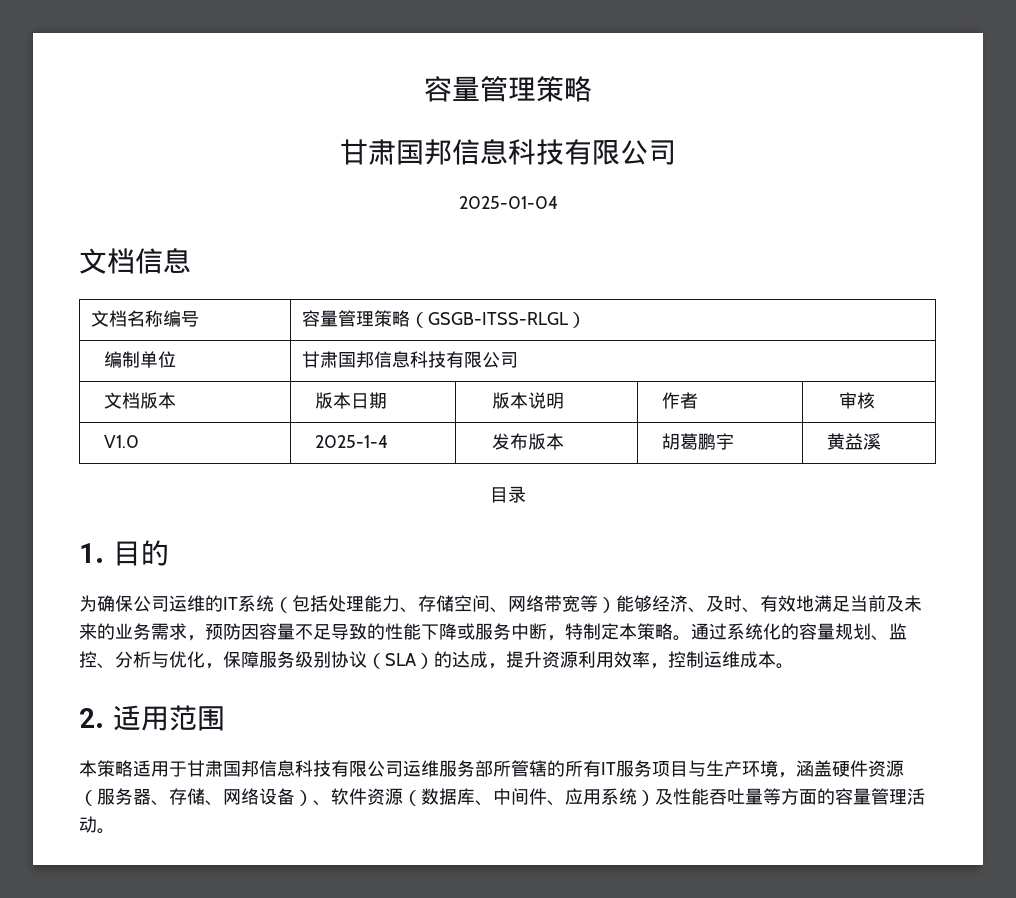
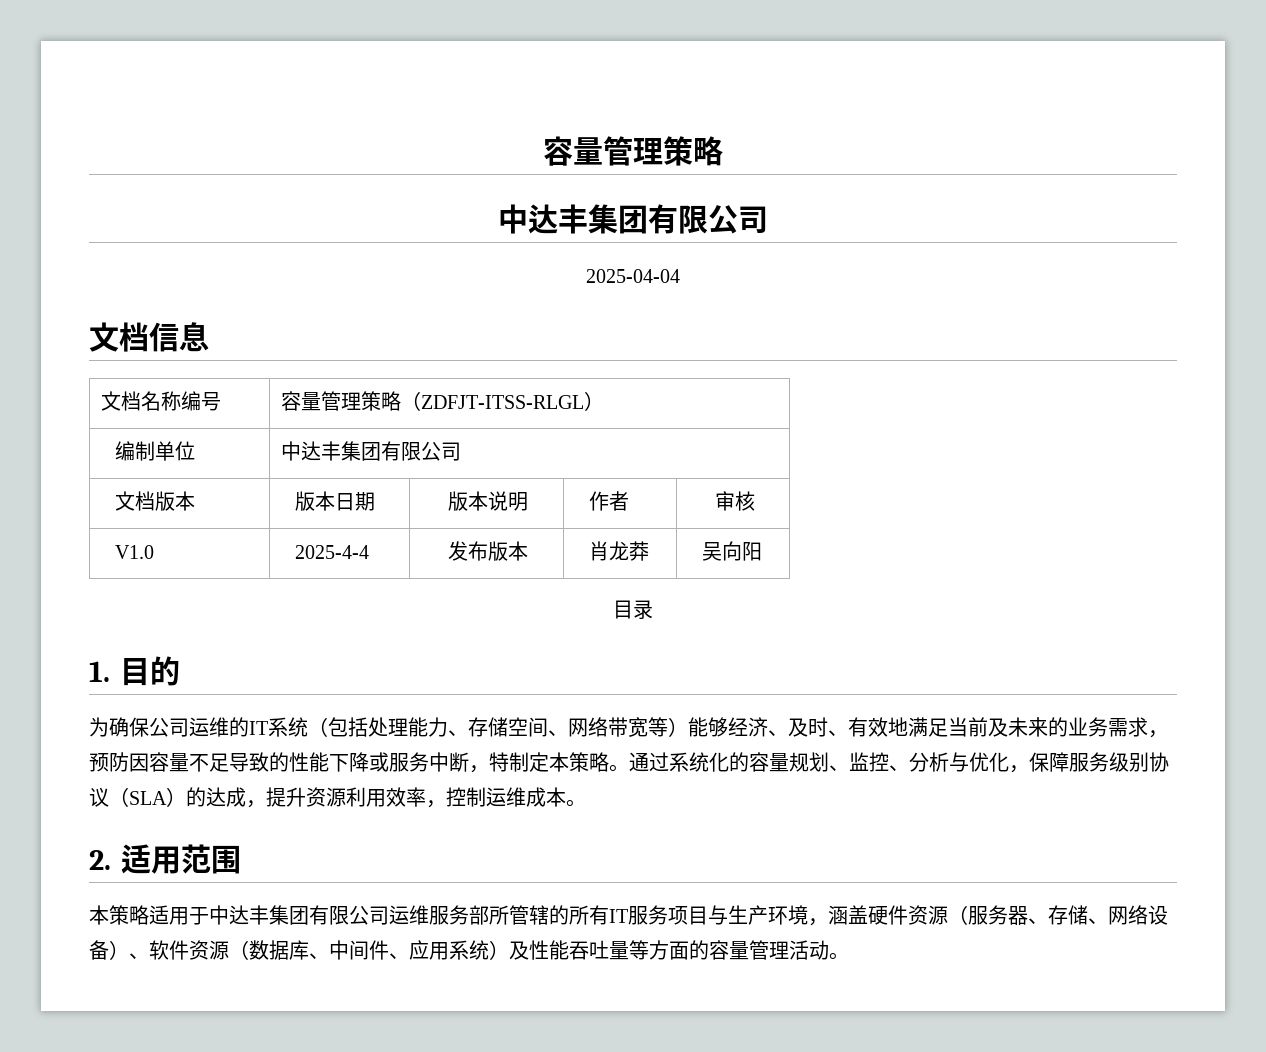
[340,139,676,165] [458,196,558,209] 甘肃国邦信息科技有限公司 // 2025-01-04 -> [498,204,768,234] [586,269,680,283] 中达丰集团有限公司 // 2025-04-04
[427,312,568,325] GSGB-ITSS-RLGL -> [421,395,585,409] ZDFJT-ITSS-RLGL
[301,351,446,368] 甘肃国邦信息科技 -> [281,441,382,461] 中达丰集团
[314,435,388,448] 2025-1-4 -> [294,545,369,559] 2025-4-4
[661,433,734,450] [826,433,881,450] 胡葛鹏宇 | 黄益溪 -> [588,541,649,561] [701,541,762,561] 肖龙莽 | 吴向阳
[187,760,331,777] 甘肃国邦信息科技 -> [209,905,309,925] 中达丰集团

